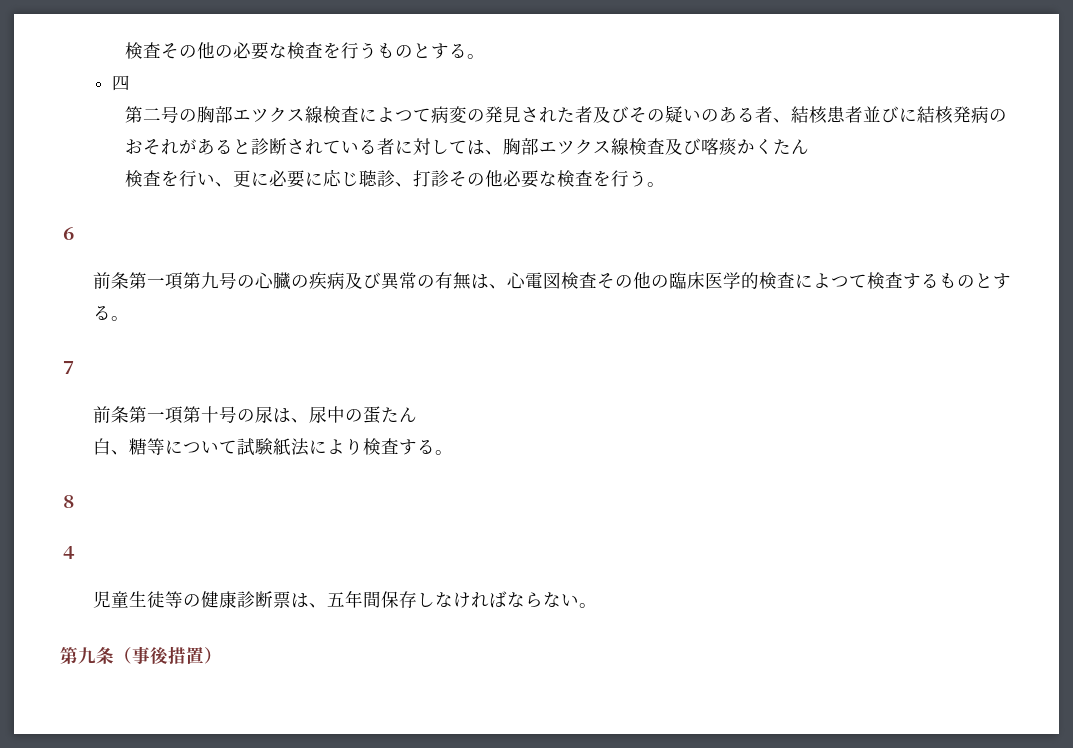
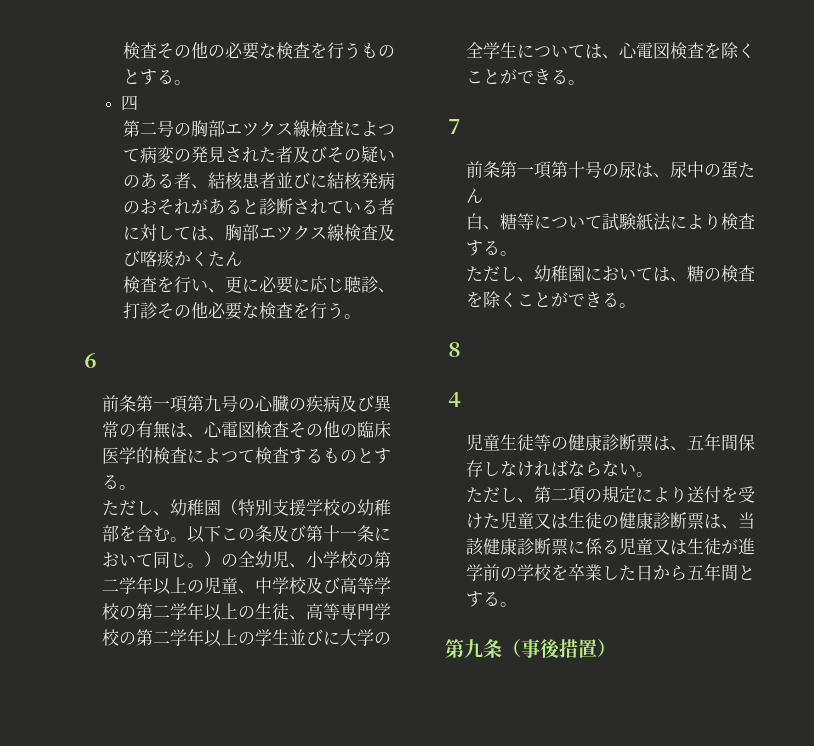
(129, 318) none -> [102,499,392,517] [102,525,392,543] [102,551,392,568] [102,576,392,595] [102,602,392,621] [102,628,392,647] [466,42,756,59] [466,69,586,85] // ただし、幼稚園（特別支援学校の幼稚部を含む。以下この条及び第十一条において同じ。）の全幼児、小学校の第二学年以上の児童、中学校及び高等学校の第二学年以上の生徒、高等専門学校の第二学年以上の学生並びに大学の全学生については、心電図検査を除くことができる。
(453, 452) none -> [466,265,756,282] [466,291,637,308] // ただし、幼稚園においては、糖の検査を除くことができる。
(597, 605) none -> [466,486,756,504] [466,512,756,529] [466,538,756,556] [466,563,756,581] [466,591,518,607] // ただし、第二項の規定により送付を受けた児童又は生徒の健康診断票は、当該健康診断票に係る児童又は生徒が進学前の学校を卒業した日から五年間とする。

